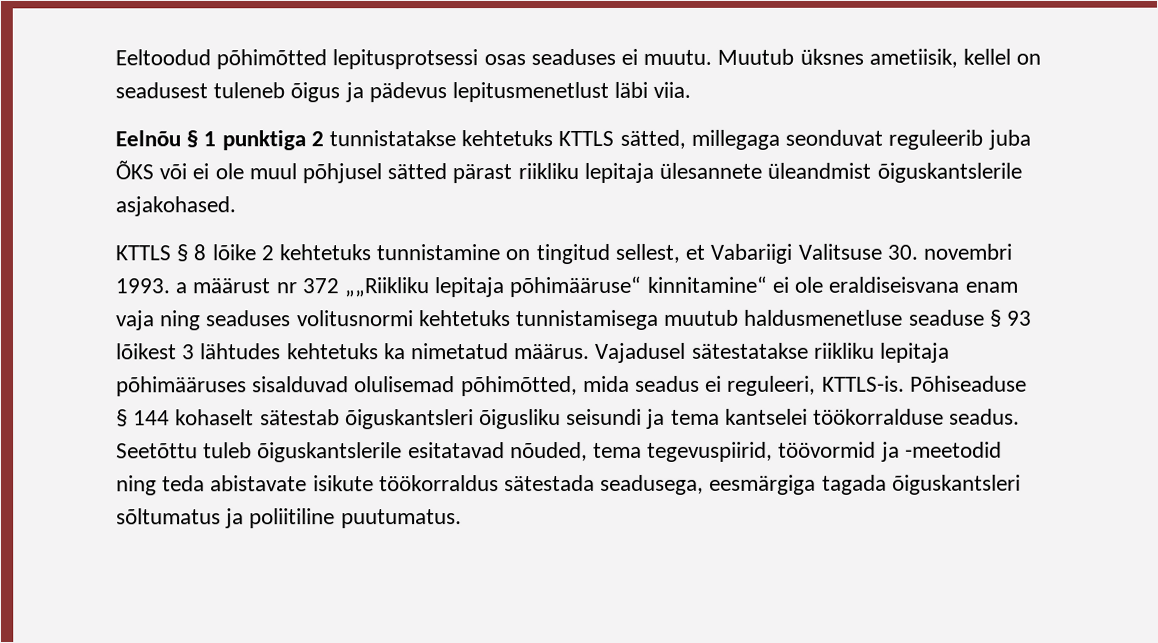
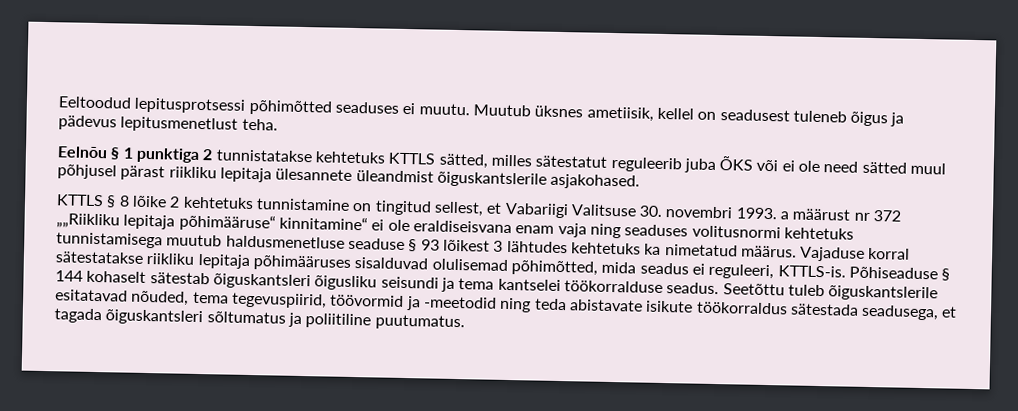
[216,49,526,70] põhimõtted lepitusprotsessi osas -> [134,97,332,116] lepitusprotsessi põhimõtted
[614,81,692,98] läbi viia. -> [241,118,278,131] teha.
[690,129,884,150] millegaga seonduvat -> [490,154,608,168] milles sätestatut
(244, 171) none -> [823,161,907,174] need sätted
[387,163,448,180] sätted -> (117, 172) none
[595,342,687,363] Vajadusel -> [799,246,911,262] Vajaduse korral
[709,474,817,495] eesmärgiga -> [941,306,958,318] et

